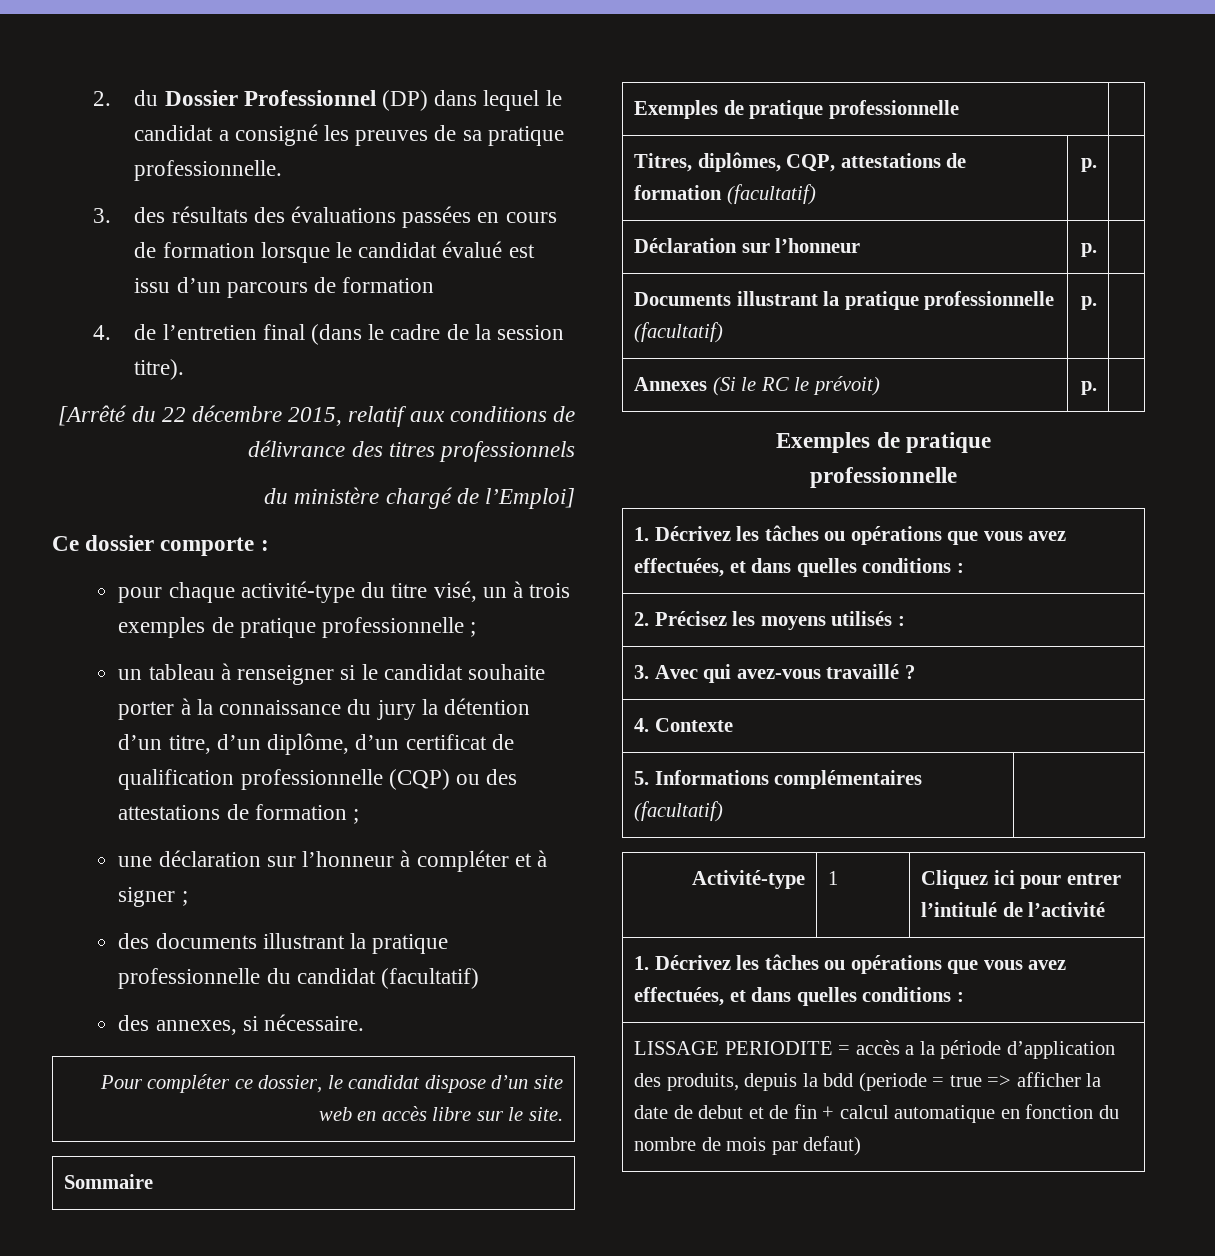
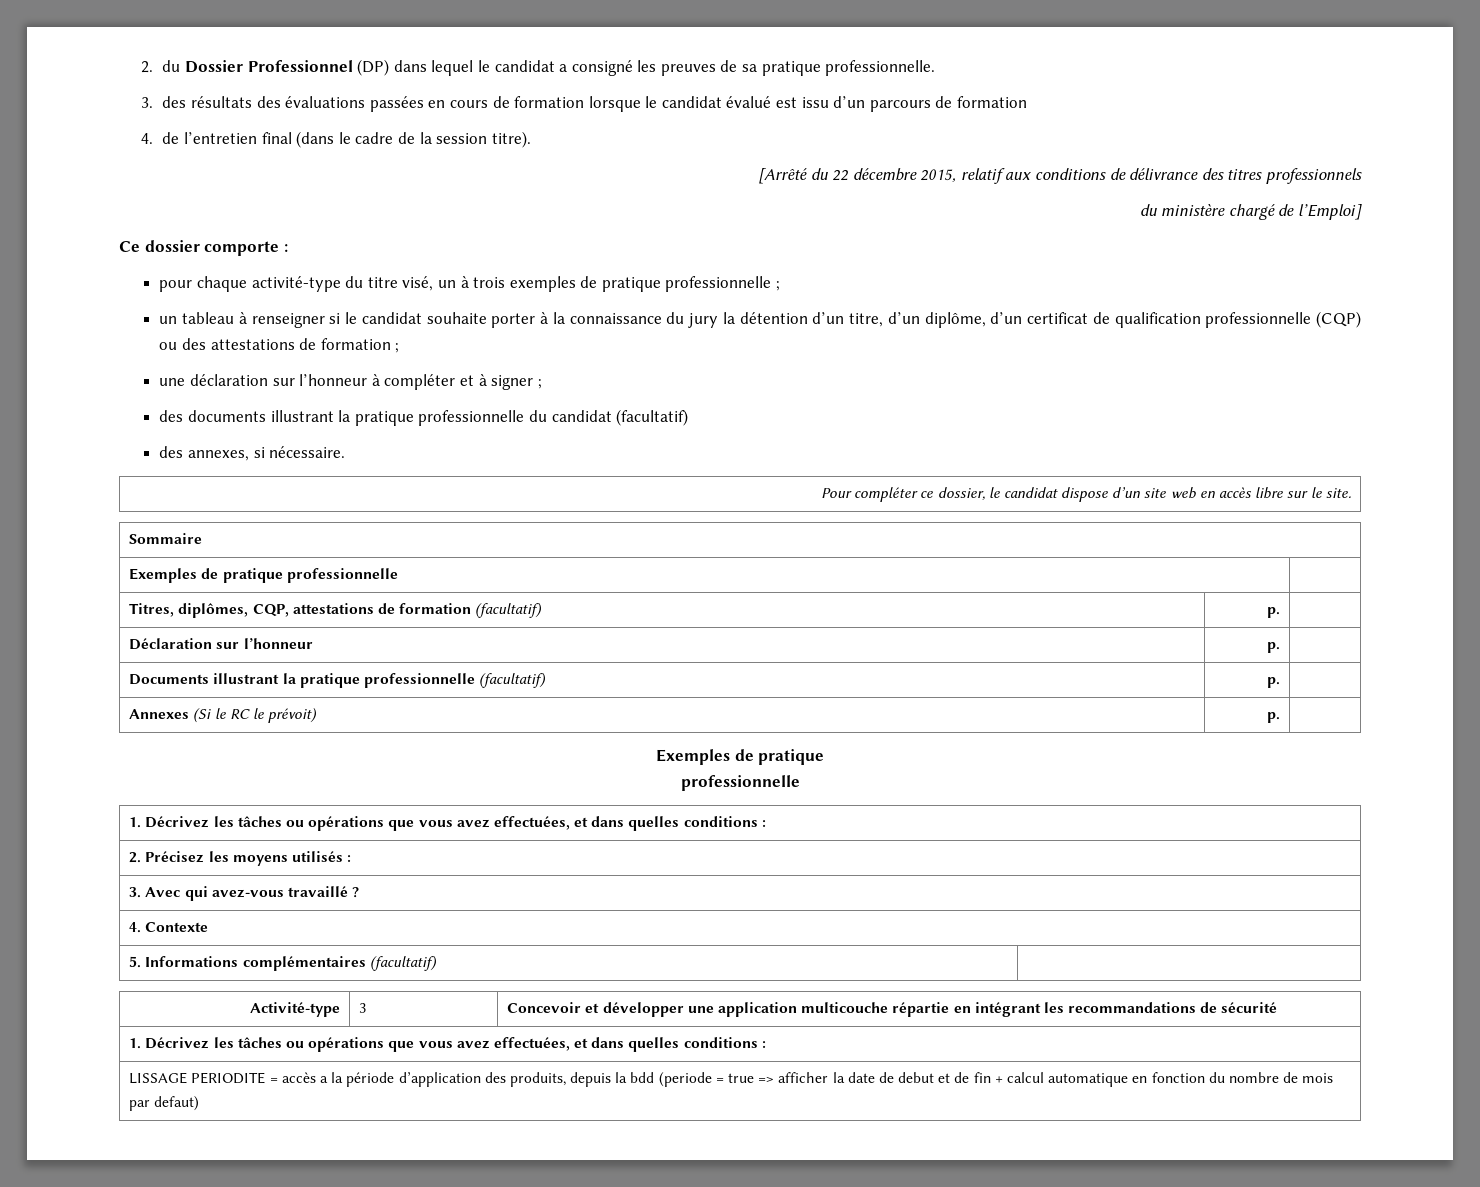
[828,871,839,885] [921,870,1121,889] [921,902,1106,917] 1 | Cliquez ici pour entrer l’intitulé de l’activité -> [359,1003,367,1013] [507,1002,1278,1017] 3 | Concevoir et développer une application multicouche répartie en intégrant les recommandations de sécurité

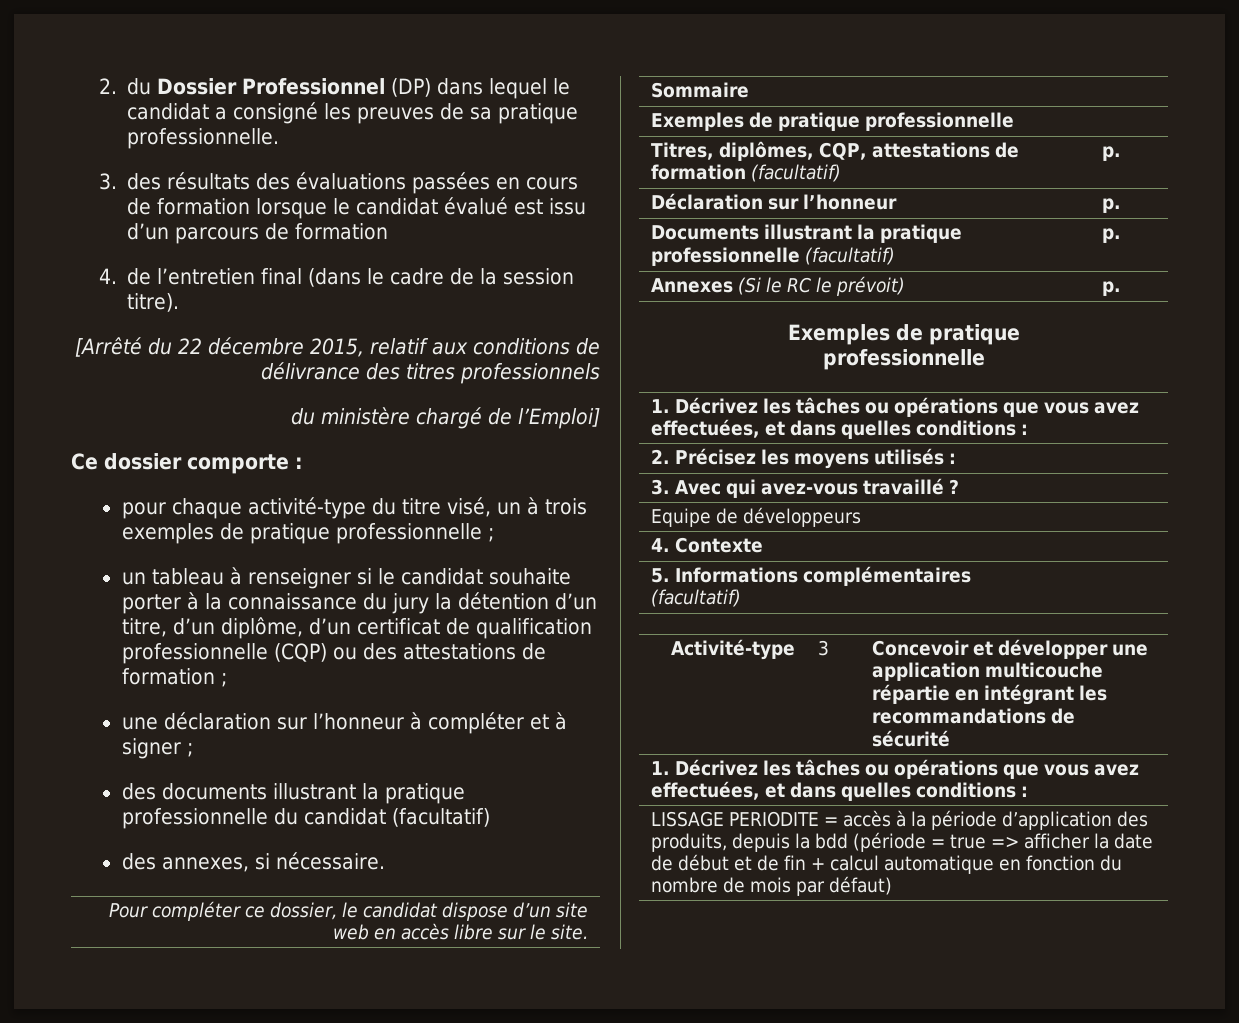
(360, 892) none -> [651,507,862,527] // Equipe de développeurs
[319,1076,328,1083] a -> [896,810,907,827] à
[658,1072,712,1087] (periode -> [853,832,927,852] (période
[898,1072,935,1083] debut -> [678,854,730,871] début
[154,1096,200,1111] defaut) -> [829,876,893,895] défaut)

